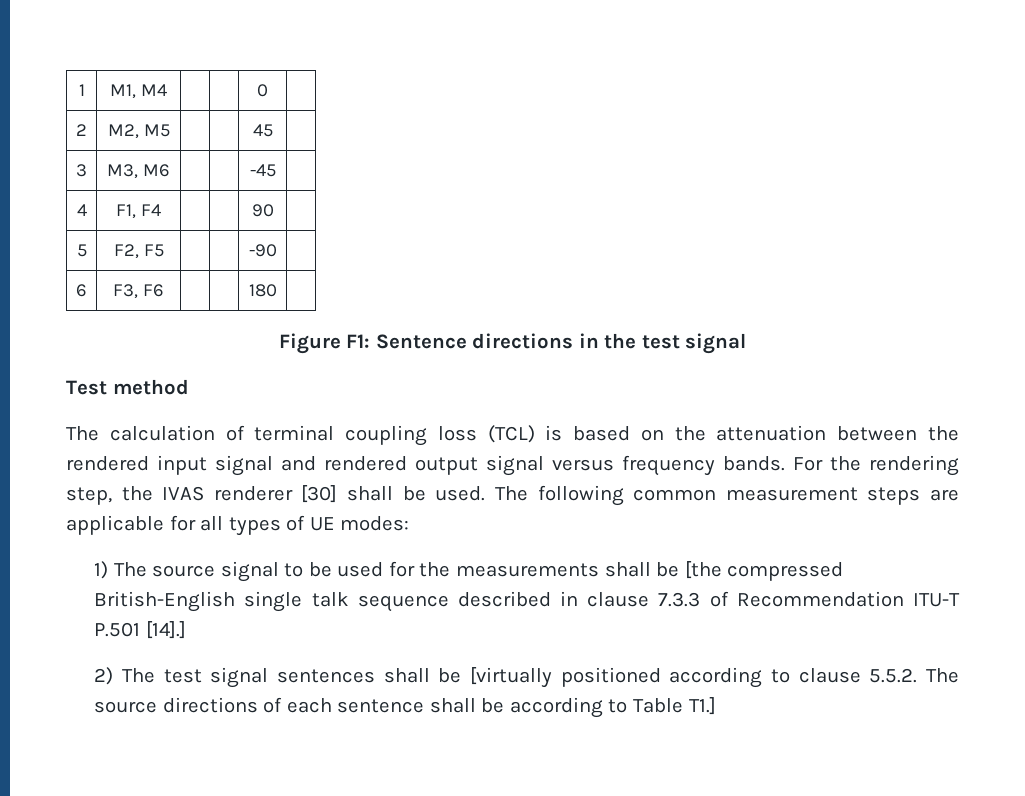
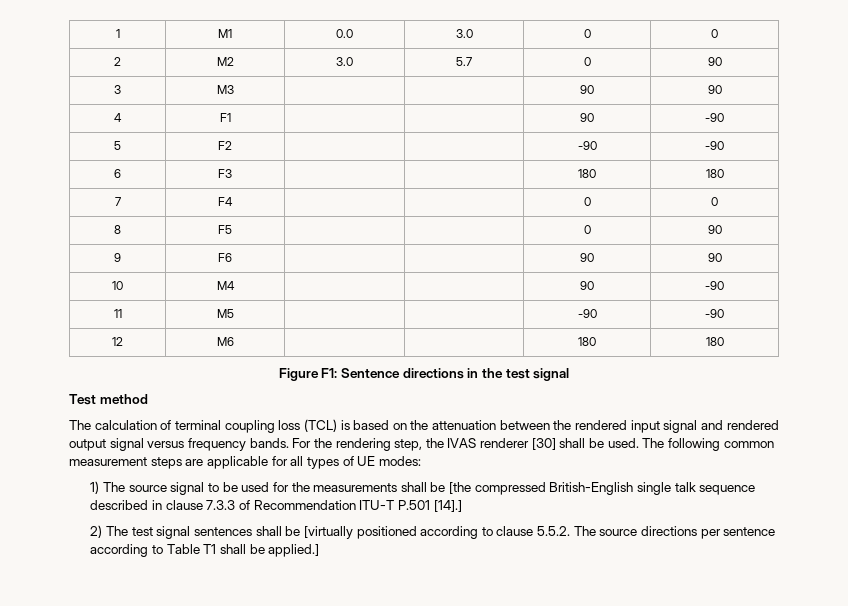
[78,84,85,96] [110,84,167,99] [257,84,268,97] [76,124,87,136] [107,124,170,139] [252,124,273,137] [76,164,87,177] [107,164,170,179] [249,164,276,177] [76,204,87,216] [116,204,161,219] [251,204,274,217] [76,244,87,257] [113,244,164,259] [248,244,277,257] [76,284,87,297] [113,284,164,299] [248,284,277,297] 1 | M1, M4 | | | 0 | // 2 | M2, M5 | | | 45 | // 3 | M3, M6 | | | -45 | // 4 | F1, F4 | | | 90 | // 5 | F2, F5 | | | -90 | // 6 | F3, F6 | | | 180 | -> [115,29,120,38] [217,29,232,38] [336,29,353,38] [455,29,473,38] [583,29,591,38] [711,29,718,38] [114,57,121,66] [216,57,234,66] [336,57,353,66] [456,57,472,66] [583,57,591,66] [707,57,722,66] [114,85,121,94] [216,85,234,94] [580,85,594,94] [707,85,722,94] [114,113,122,122] [219,113,231,122] [580,113,594,122] [705,113,724,122] [114,141,121,150] [217,141,232,150] [577,141,597,150] [705,141,724,150] [114,169,121,178] [217,169,232,178] [578,169,596,178] [705,169,724,178] [114,197,121,206] [217,197,233,206] [583,197,591,206] [711,197,718,206] [114,225,121,234] [217,225,232,234] [583,225,591,234] [707,225,722,234] [114,253,121,262] [217,253,232,262] [580,253,594,262] [707,253,722,262] [112,281,123,290] [216,281,235,290] [580,281,594,290] [705,281,724,290] [113,309,122,318] [216,309,234,318] [577,309,597,318] [705,309,724,318] [112,337,123,346] [216,337,234,346] [578,337,596,346] [705,337,724,346] 1 | M1 | 0.0 | 3.0 | 0 | 0 // 2 | M2 | 3.0 | 5.7 | 0 | 90 // 3 | M3 | | | 90 | 90 // 4 | F1 | | | 90 | -90 // 5 | F2 | | | -90 | -90 // 6 | F3 | | | 180 | 180 // 7 | F4 | | | 0 | 0 // 8 | F5 | | | 0 | 90 // 9 | F6 | | | 90 | 90 // 10 | M4 | | | 90 | -90 // 11 | M5 | | | -90 | -90 // 12 | M6 | | | 180 | 180
[263,697,716,718] of each sentence shall be according to Table T1.] -> [700,527,776,539] [90,544,320,557] per sentence according to Table T1 shall be applied.]

